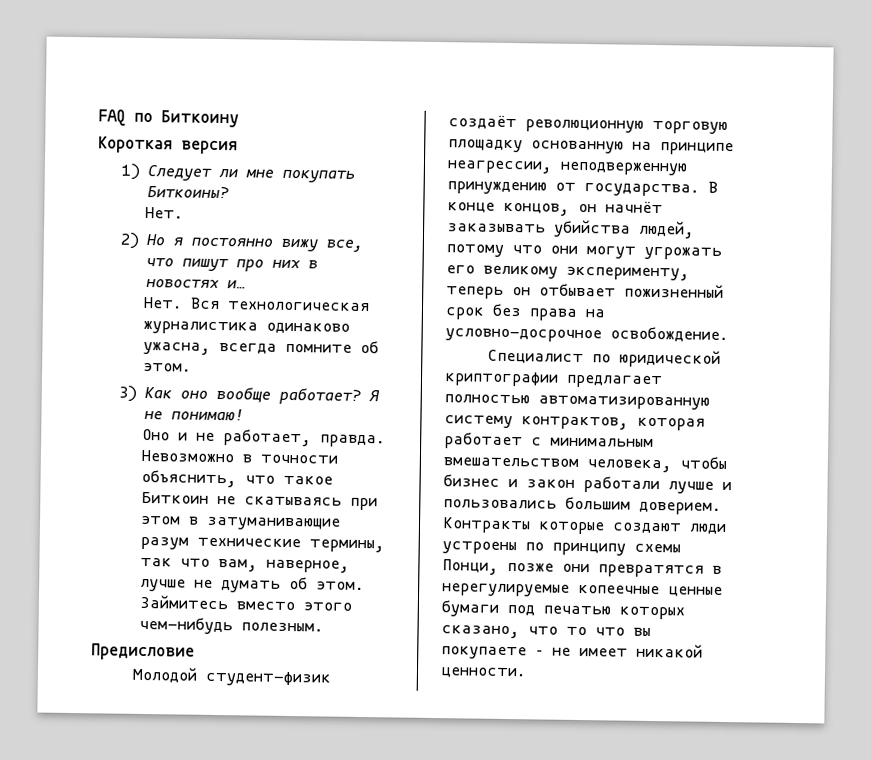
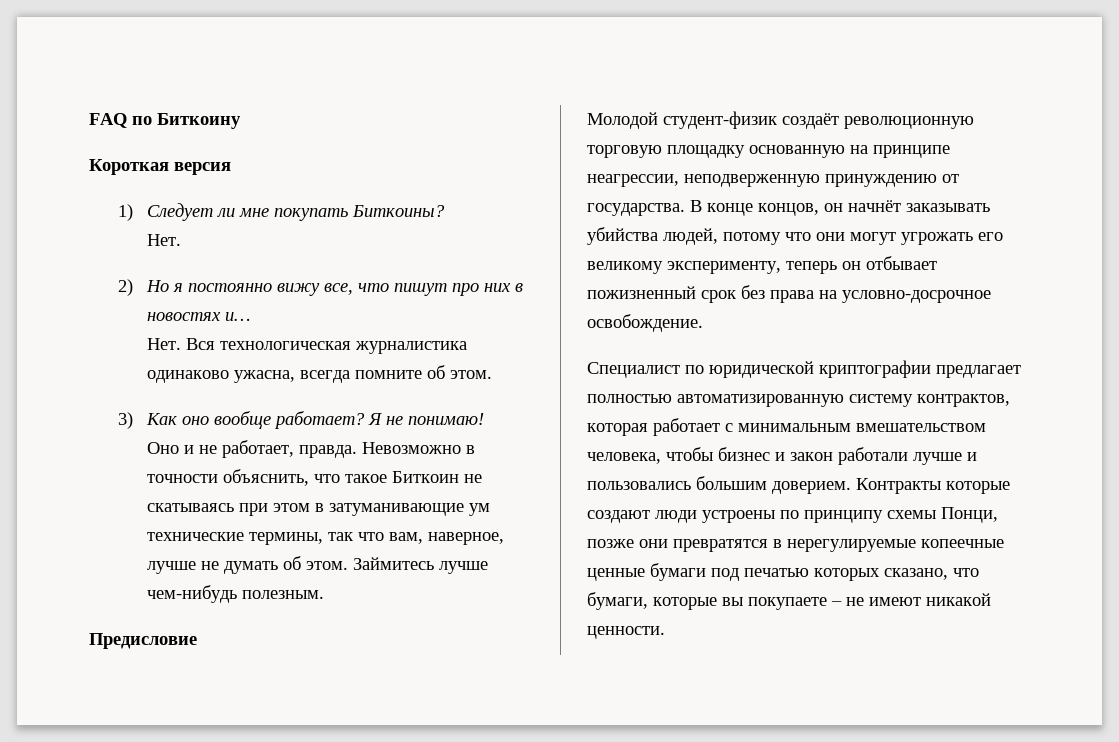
[140,536,190,550] разум -> [469,503,491,516] ум
[236,601,353,611] вместо этого -> [439,561,489,574] лучше
[566,626,625,636] то что -> [587,592,717,610] бумаги, которые
[579,648,628,657] имеет -> [869,597,921,606] имеют

